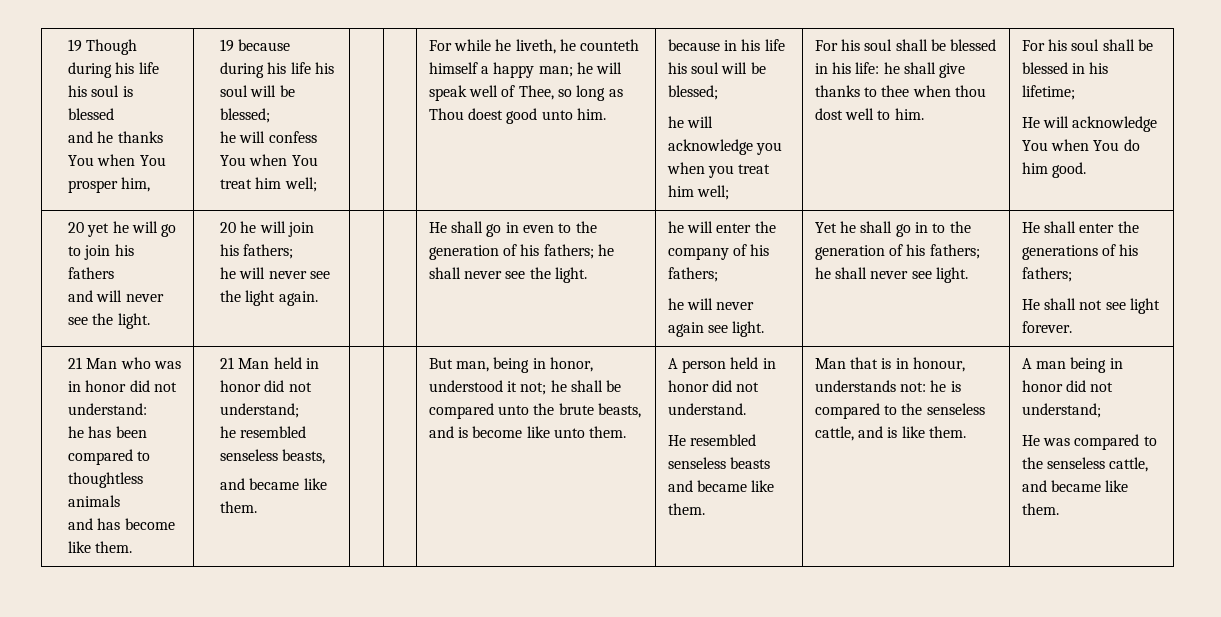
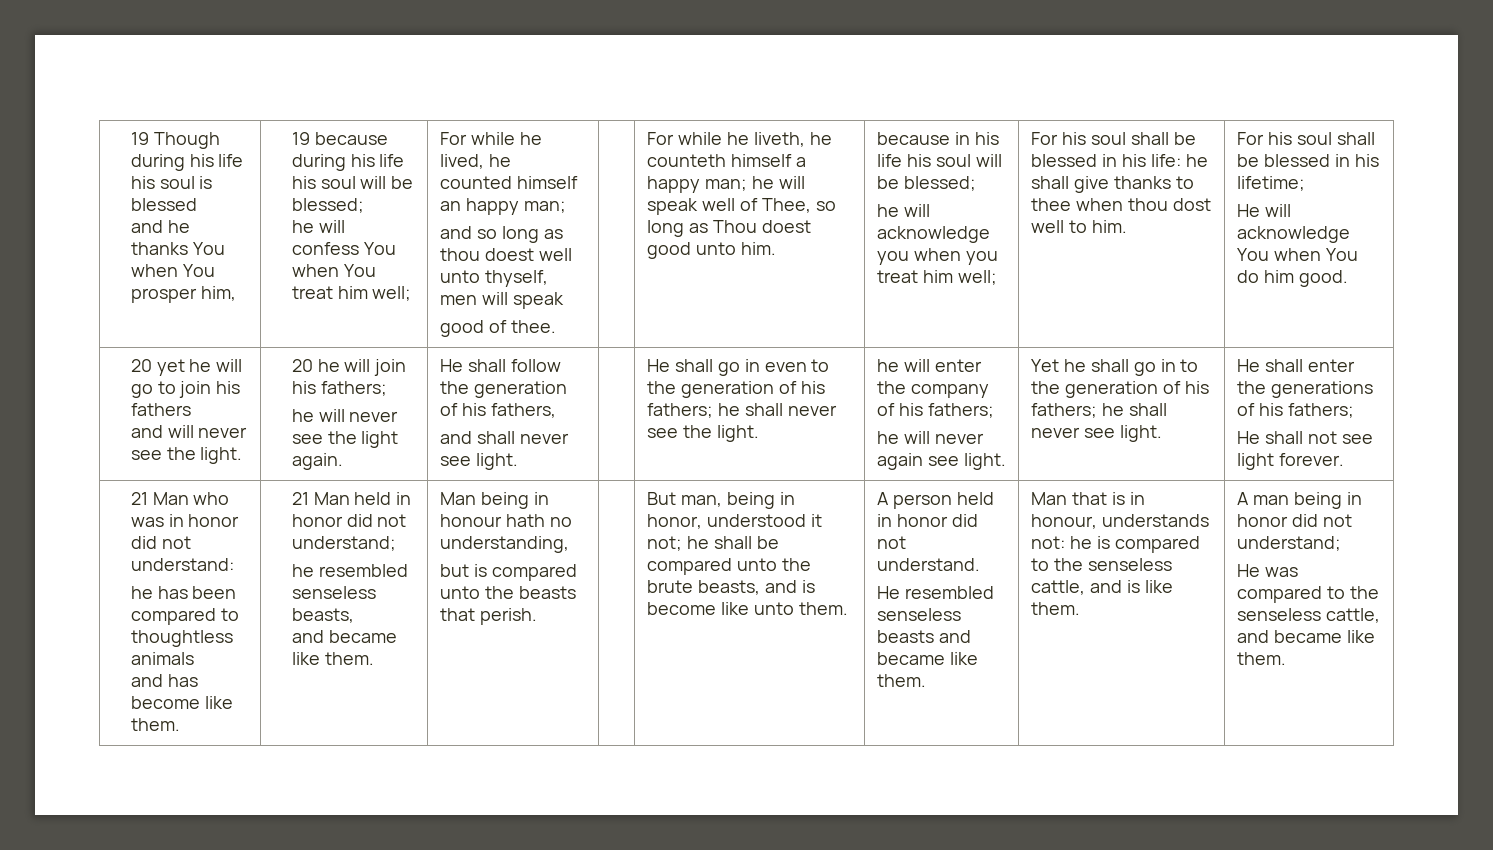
(317, 184) none -> [440,132,542,145] [440,154,511,169] [440,176,578,189] [440,198,566,215] [440,226,563,243] [440,248,572,261] [440,270,548,287] [440,292,564,309] [440,320,556,337] For while he lived, he counted himself an happy man; // and so long as thou doest well unto thyself, men will speak // good of thee.
(318, 298) none -> [440,359,561,372] [440,381,567,398] [440,403,556,418] [440,431,569,444] [440,453,518,470] He shall follow the generation of his fathers, // and shall never see light.
(257, 507) none -> [440,492,549,509] [440,514,572,527] [440,536,570,553] [440,564,577,581] [440,586,576,599] [440,608,537,625] Man being in honour hath no understanding, // but is compared unto the beasts that perish.

